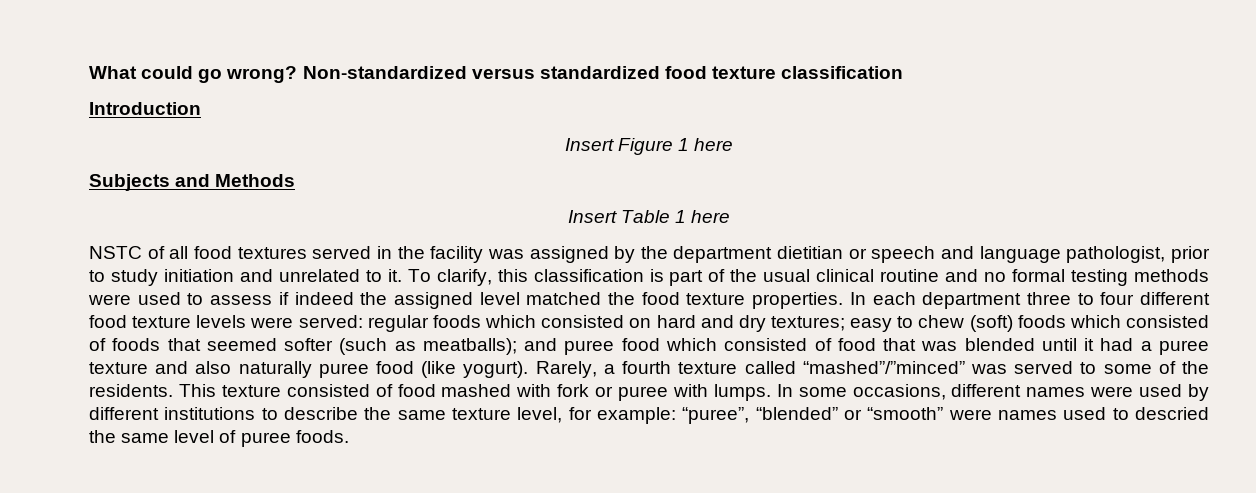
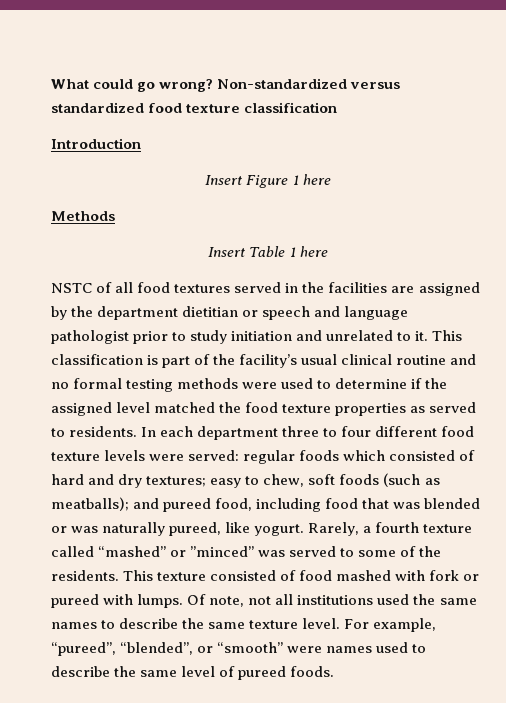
[89,174,211,191] Subjects and -> (331, 179) none
[430,246,524,263] facility was -> [328,282,415,293] facilities are
[1066,246,1166,263] pathologist, -> [51,330,129,344] pathologist
[407,269,528,286] To clarify, this -> [432,330,463,341] This
(758, 275) none -> [239,354,298,368] facility’s
[210,292,354,305] assess if indeed -> [335,378,423,389] determine if
[752,292,844,309] properties. -> [335,402,477,416] [51,426,138,437] properties as served to residents.
[629,318,652,328] on -> [459,450,476,461] of
[918,315,1209,332] [89,338,1209,355] [89,361,529,378] chew (soft) foods which consisted of foods that seemed softer (such as meatballs); and puree food which consisted of food that was blended until it had a puree texture and also naturally puree food (like yogurt). -> [263,473,440,487] [51,497,481,512] [51,522,305,536] chew, soft foods (such as meatballs); and pureed food, including food that was blended or was naturally pureed, like yogurt.
[802,361,965,374] “mashed”/”minced” -> [98,546,255,557] “mashed” or ”minced”
[617,386,668,401] puree -> [51,594,99,608] pureed
[776,384,1209,401] [89,407,256,420] In some occasions, different names were used by different institutions -> [187,594,477,607] [51,622,97,629] Of note, not all institutions used the same names
[517,407,838,424] level, for example: “puree”, “blended” -> [302,618,437,632] [51,642,194,656] level. For example, “pureed”, “blended”,
[1135,407,1210,420] descried -> [51,666,110,677] describe
[240,432,291,447] puree -> [238,666,287,680] pureed

